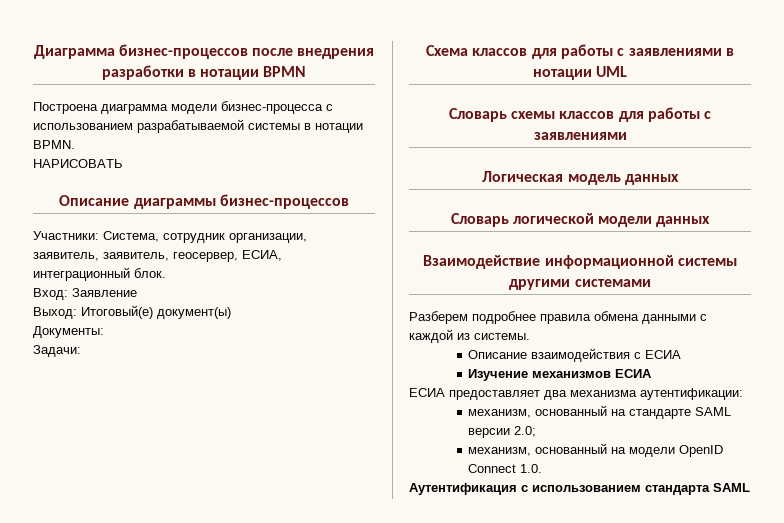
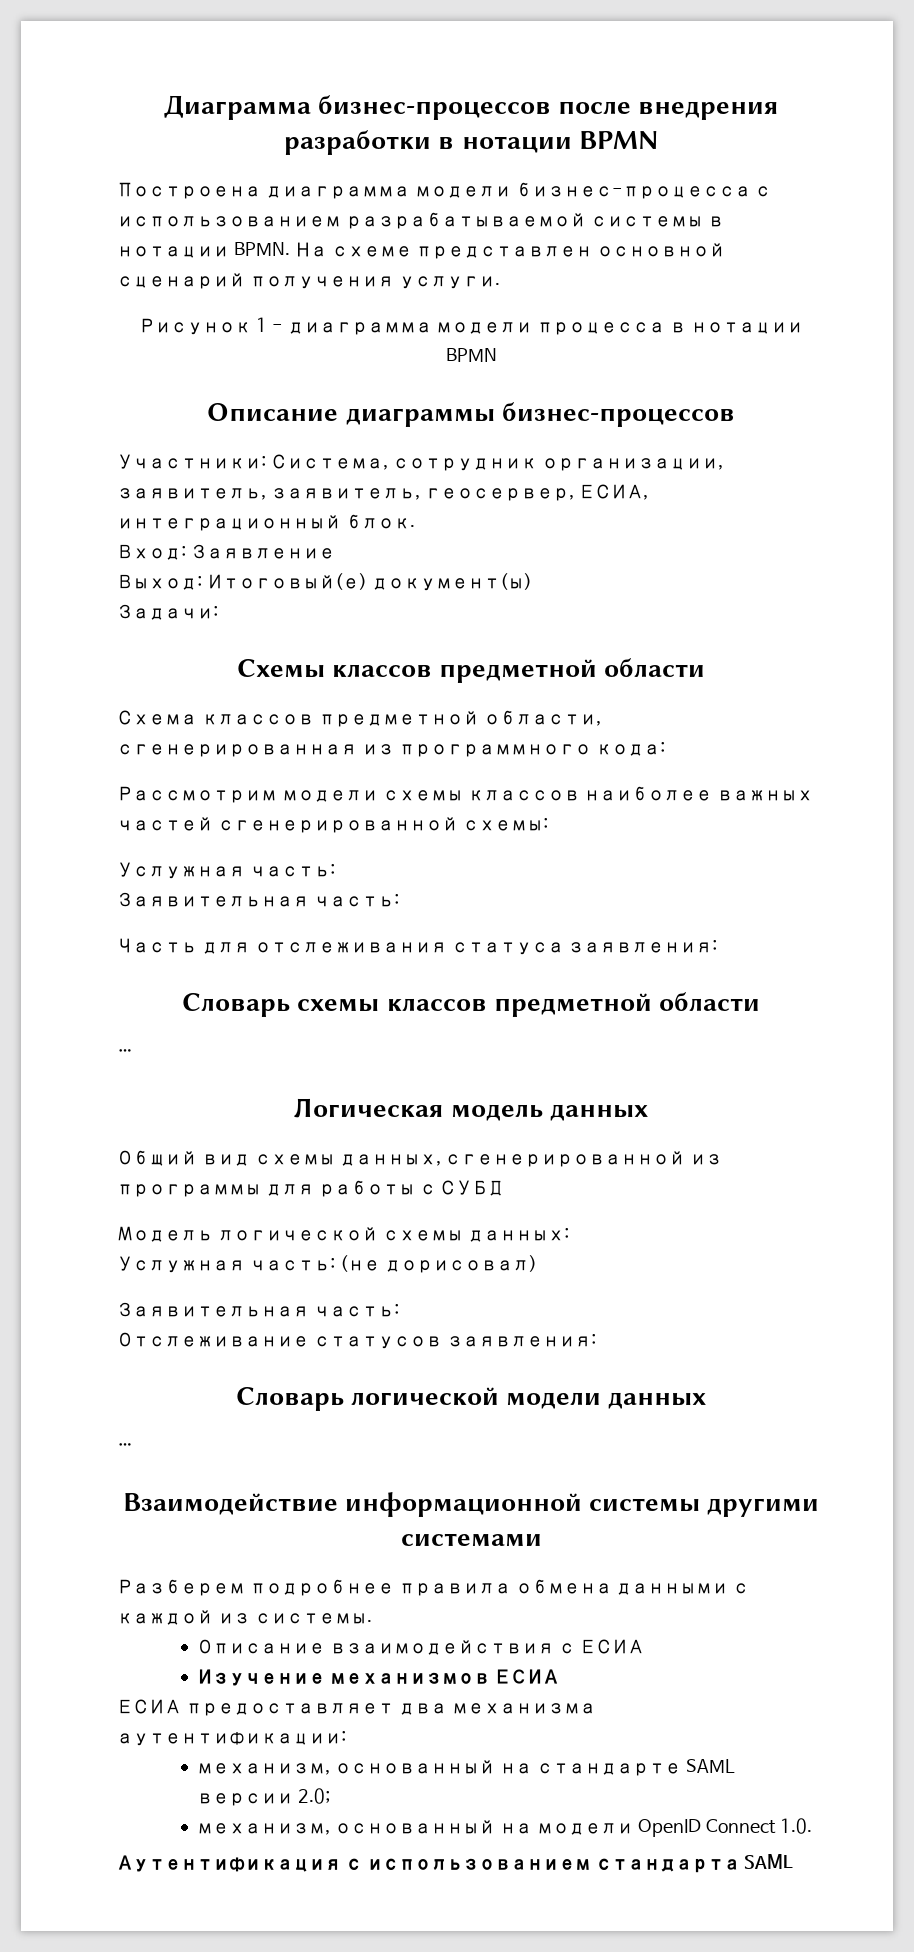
[33,159,123,168] // НАРИСОВАТЬ -> [294,242,726,259] [117,273,500,289] [138,317,804,335] [445,348,497,362] На схеме представлен основной сценарий получения услуги. // Рисунок 1 - диаграмма модели процесса в нотации BPMN
[33,326,104,338] [33,345,81,357] [426,44,734,59] [532,66,628,80] Документы: // Задачи: // Схема классов для работы с заявлениями в нотации UML -> [117,604,218,620] [236,658,706,683] [117,710,601,727] [117,741,665,757] [117,786,814,803] [117,817,548,833] [117,862,335,879] [117,892,399,907] [117,938,718,955] Задачи: // Схемы классов предметной области // Схема классов предметной области, сгенерированная из программного кода: // Рассмотрим модели схемы классов наиболее важных частей сгенерированной схемы: // Услужная часть: // Заявительная часть: // Часть для отслеживания статуса заявления:
[618,107,712,122] [533,132,627,140] для работы с заявлениями -> [493,992,761,1017] [117,1049,133,1057] предметной области // …
(679, 179) none -> [117,1150,723,1167] [117,1180,505,1197] [117,1226,569,1242] [117,1255,537,1273] [117,1302,399,1317] [117,1332,596,1349] // Общий вид схемы данных, сгенерированной из программы для работы с СУБД // Модель логической схемы данных: // Услужная часть: (не дорисовал) // Заявительная часть: // Отслеживание статусов заявления:
(711, 221) none -> [117,1443,133,1451] // …

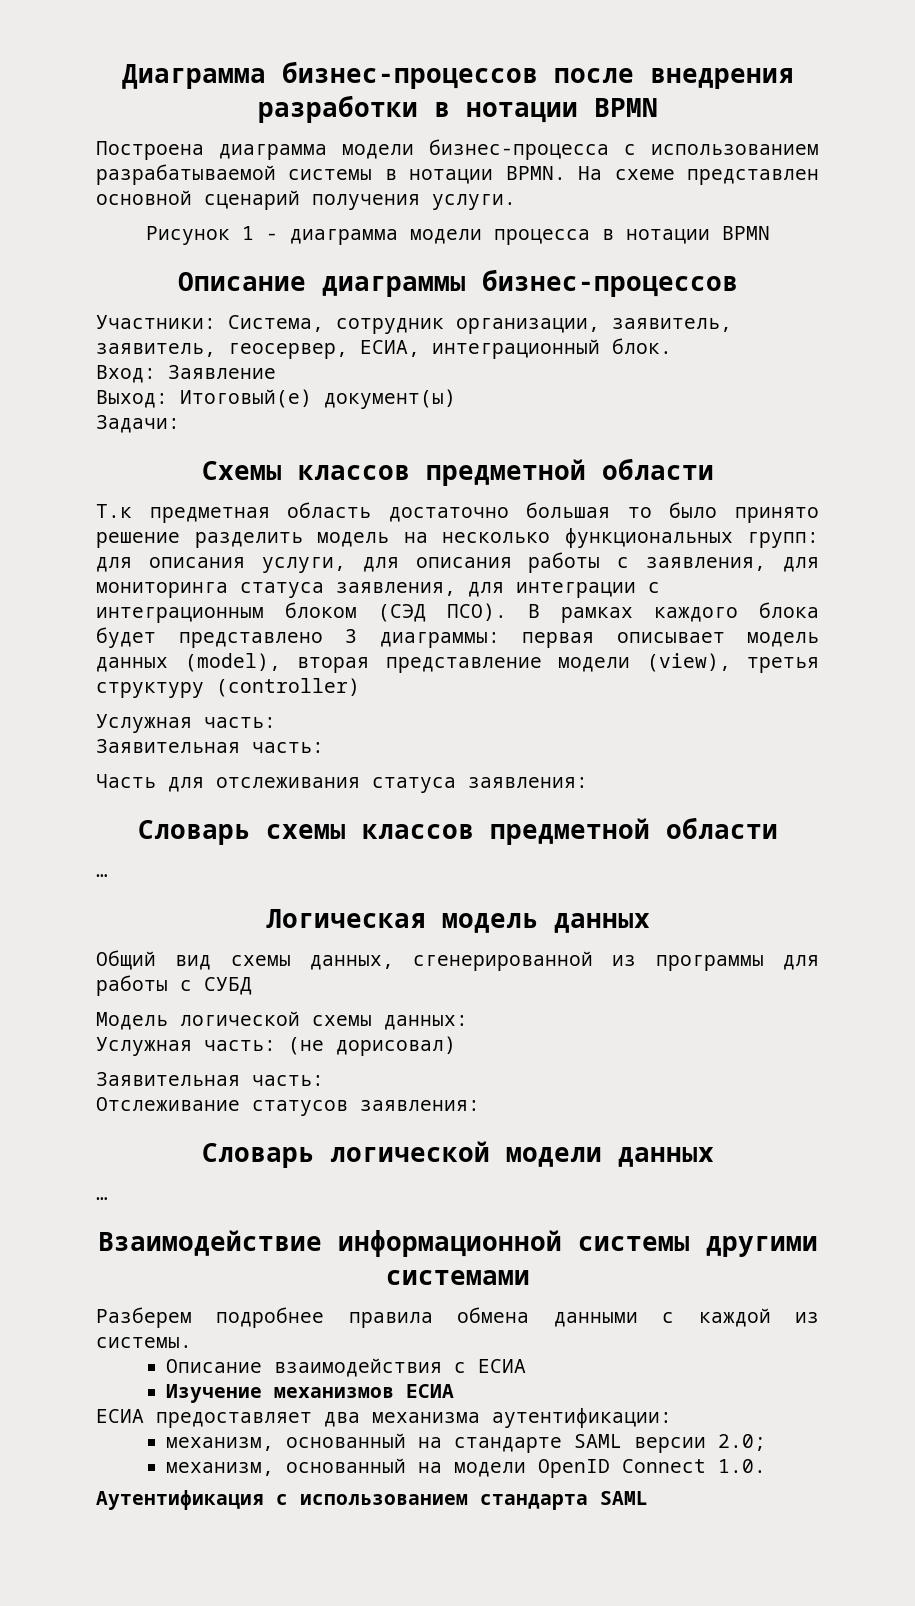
[117,710,601,727] [117,741,665,757] [117,786,814,803] [117,817,548,833] Схема классов предметной области, сгенерированная из программного кода: // Рассмотрим модели схемы классов наиболее важных частей сгенерированной схемы: -> [96,502,819,523] [96,528,819,548] [96,552,819,573] [96,582,660,598] [96,602,819,623] [96,627,819,648] [96,653,819,673] [96,678,360,698] Т.к предметная область достаточно большая то было принято решение разделить модель на несколько функциональных групп: для описания услуги, для описания работы с заявления, для мониторинга статуса заявления, для интеграции с интеграционным блоком (СЭД ПСО). В рамках каждого блока будет представлено 3 диаграммы: первая описывает модель данных (model), вторая представление модели (view), третья структуру (controller)

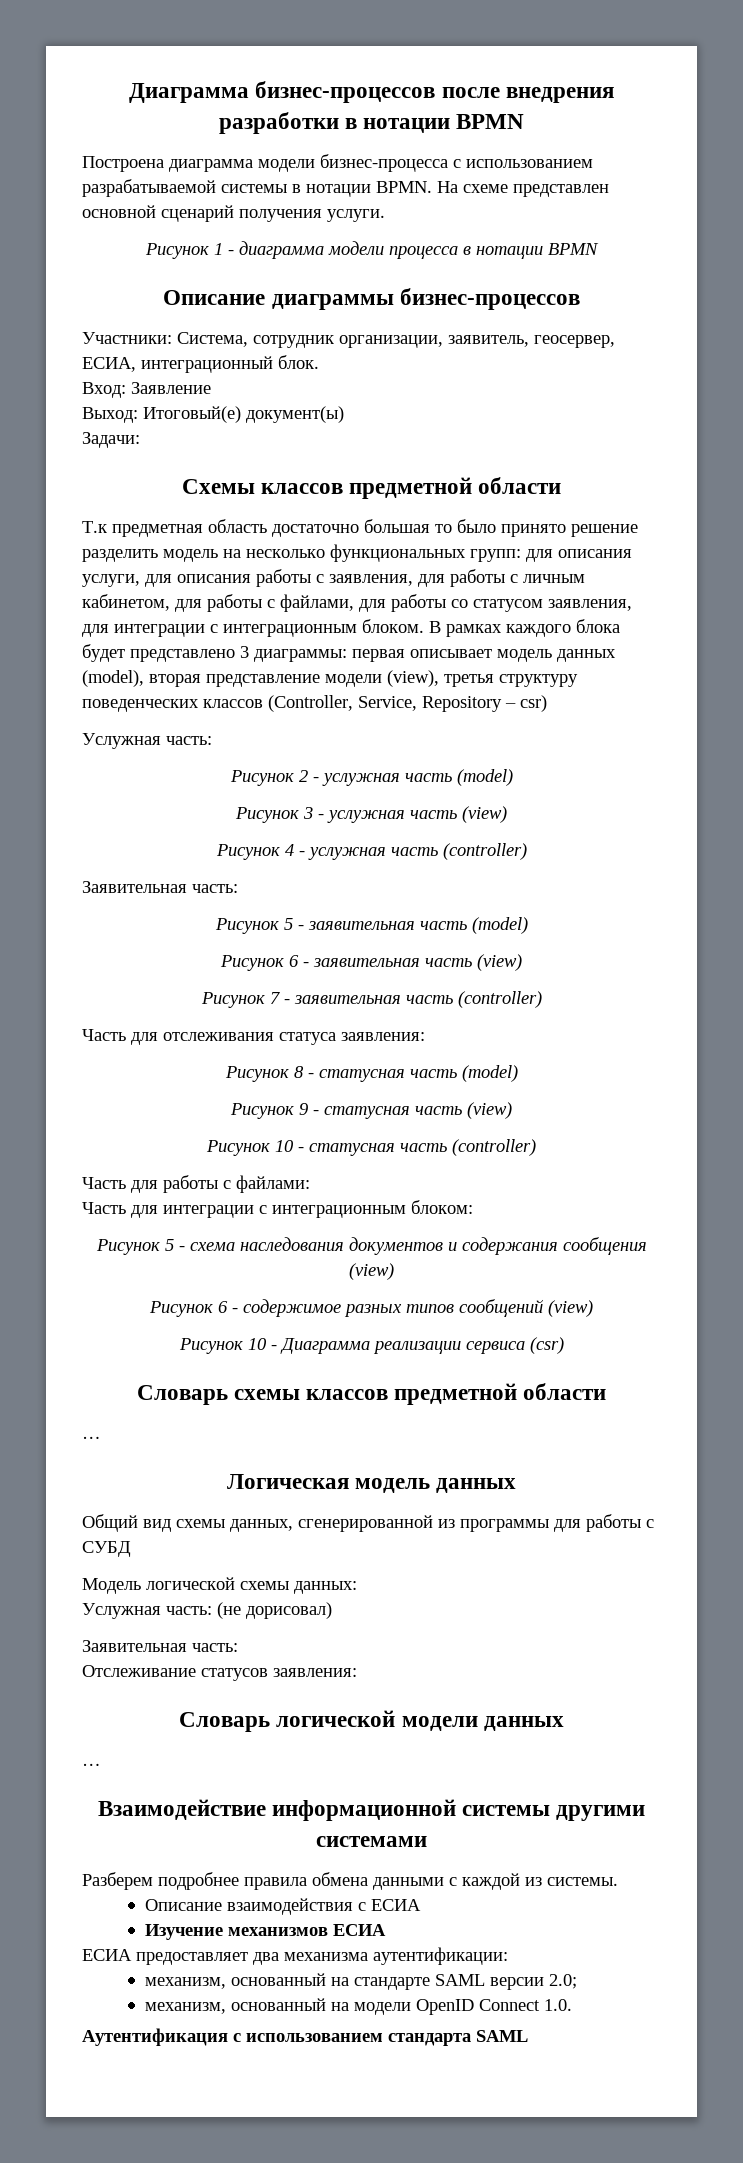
[96,343,216,357] заявитель, -> (529, 341) none
[96,582,324,598] мониторинга статуса -> [450,569,585,587] [82,594,543,612] работы с личным кабинетом, для работы с файлами, для работы со статусом
[285,602,507,622] блоком (СЭД ПСО). -> [362,619,424,633] блоком.
[216,678,360,697] [96,714,276,733] [96,739,324,753] (controller) // Услужная часть: // Заявительная часть: -> [82,695,547,712] [82,733,212,749] [229,769,513,786] [235,806,507,823] [215,843,527,860] [82,881,238,893] [214,917,528,934] [220,954,522,971] [200,991,542,1008] поведенческих классов (Controller, Service, Repository – csr) // Услужная часть: // Рисунок 2 - услужная часть (model) // Рисунок 3 - услужная часть (view) // Рисунок 4 - услужная часть (controller) // Заявительная часть: // Рисунок 5 - заявительная часть (model) // Рисунок 6 - заявительная часть (view) // Рисунок 7 - заявительная часть (controller)
(588, 782) none -> [224,1065,518,1082] [230,1102,512,1119] [206,1139,536,1156] [82,1175,310,1193] [82,1200,473,1218] [95,1237,647,1255] [349,1263,394,1280] [149,1299,593,1317] [178,1337,564,1354] // Рисунок 8 - статусная часть (model) // Рисунок 9 - статусная часть (view) // Рисунок 10 - статусная часть (controller) // Часть для работы с файлами: // Часть для интеграции с интеграционным блоком: // Рисунок 5 - схема наследования документов и содержания сообщения (view) // Рисунок 6 - содержимое разных типов сообщений (view) // Рисунок 10 - Диаграмма реализации сервиса (csr)

